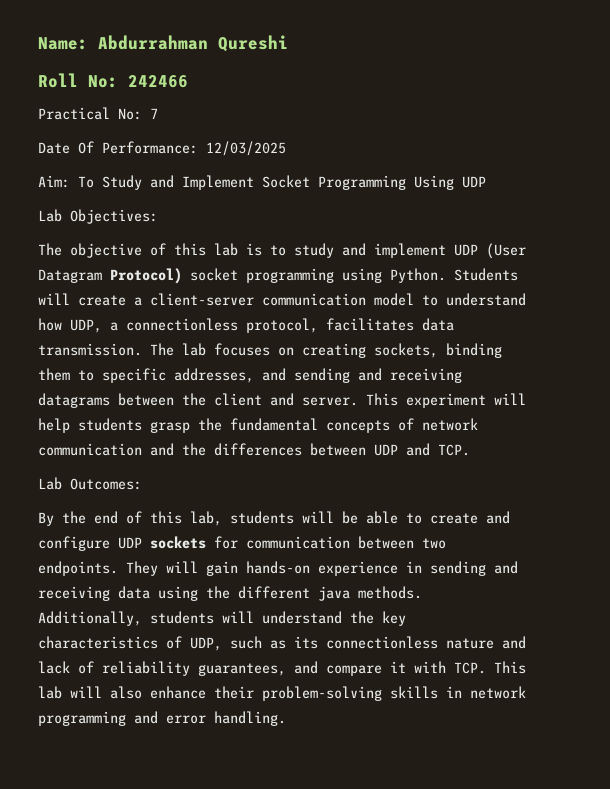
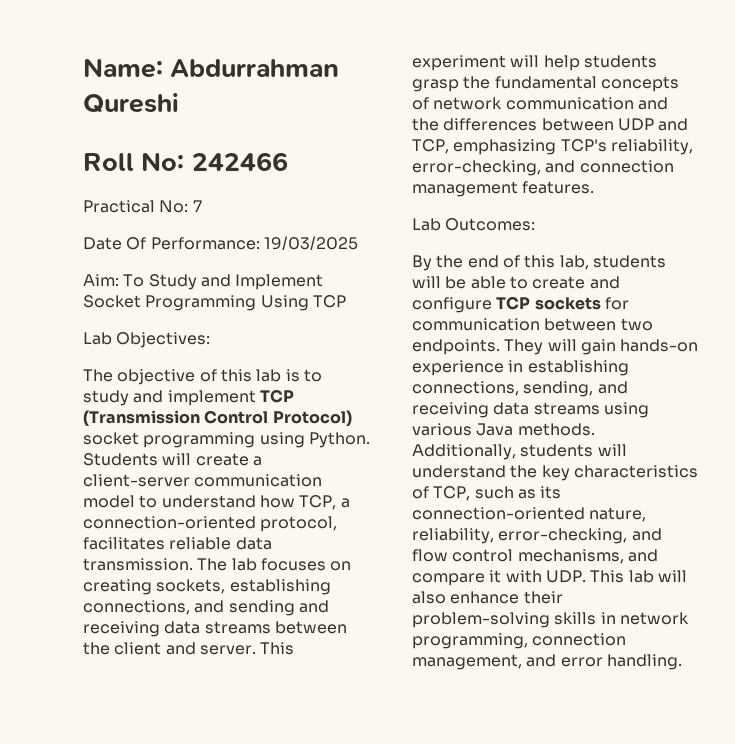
[206,141,286,156] 12/03/2025 -> [263,236,358,250] 19/03/2025
[462,176,486,188] UDP -> [312,295,346,308] TCP
[454,243,526,259] [38,269,102,283] UDP (User Datagram -> [259,389,294,403] [83,410,269,426] TCP (Transmission Control
[70,318,238,333] UDP, a connectionless -> [299,495,350,510] [83,516,256,529] TCP, a connection-oriented
(414, 324) none -> [169,537,232,550] reliable
[446,343,502,358] [38,368,254,383] binding them to specific addresses, -> [229,579,331,595] [83,600,190,615] establishing connections,
[38,393,110,408] datagrams -> [164,621,271,634] data streams
[438,444,470,456] TCP. -> [412,139,693,155] [412,160,674,176] [412,181,595,197] TCP, emphasizing TCP's reliability, error-checking, and connection management features.
[118,537,142,549] UDP -> [496,296,531,310] TCP
[430,561,518,576] [38,586,350,601] sending and receiving data using the different java -> [527,360,629,376] [412,381,628,397] [412,402,649,418] [412,423,514,436] establishing connections, sending, and receiving data streams using various Java
[190,637,222,651] UDP, -> [433,486,471,501] TCP,
[326,636,526,649] [38,661,286,676] connectionless nature and lack of reliability guarantees, -> [412,507,647,522] [412,528,662,544] [412,549,624,564] connection-oriented nature, reliability, error-checking, and flow control mechanisms,
[454,662,486,674] TCP. -> [545,570,586,583] UDP.
[38,711,126,726] programming -> [412,633,627,649] [412,654,522,670] programming, connection management,

